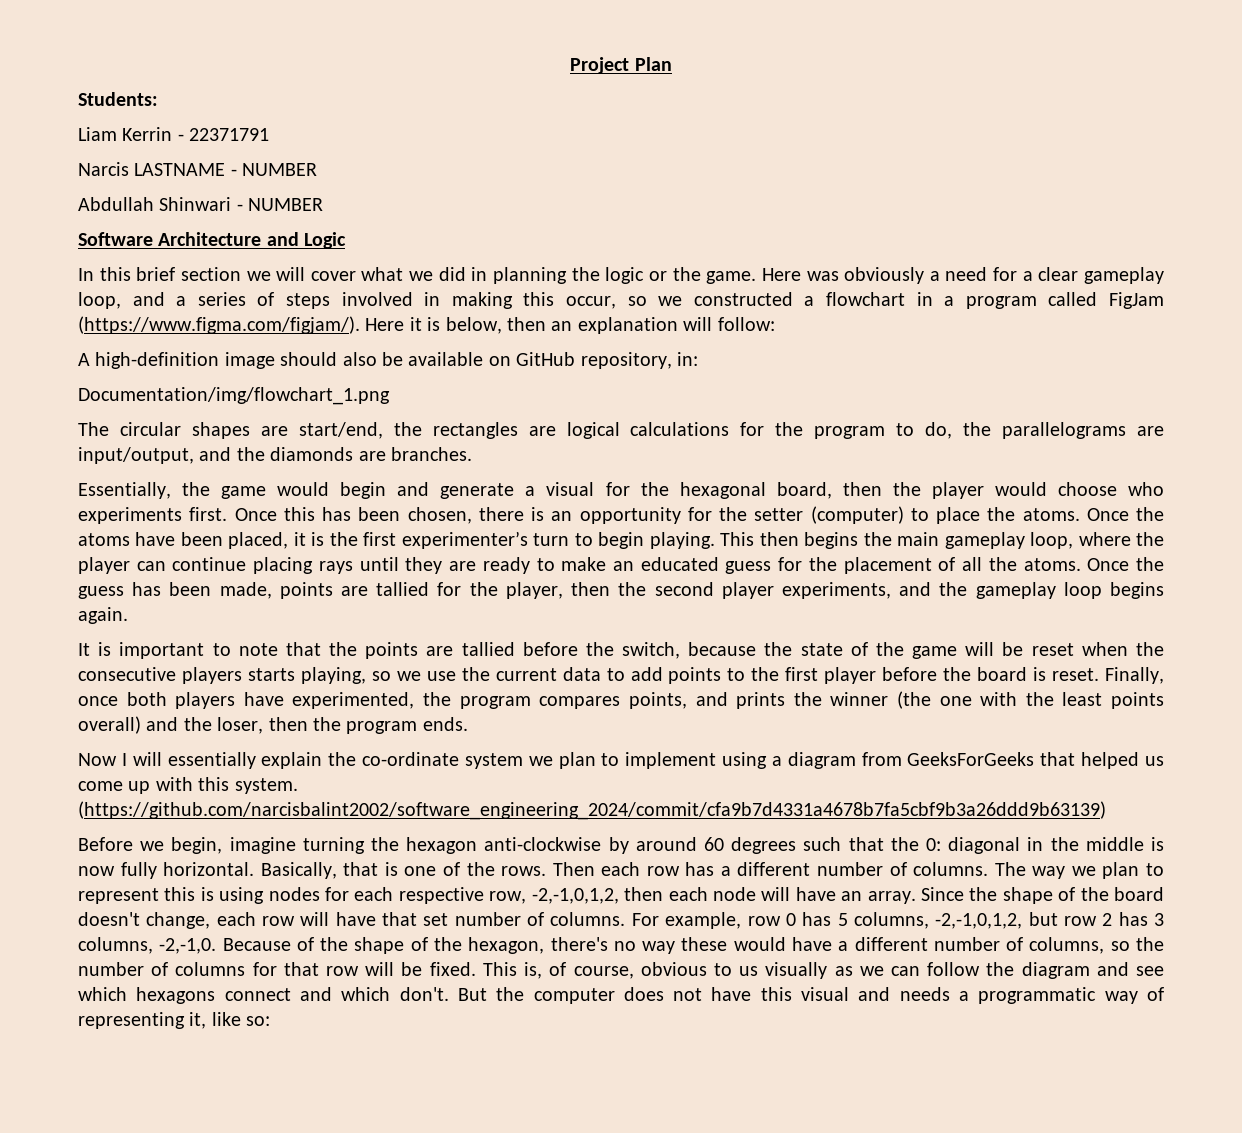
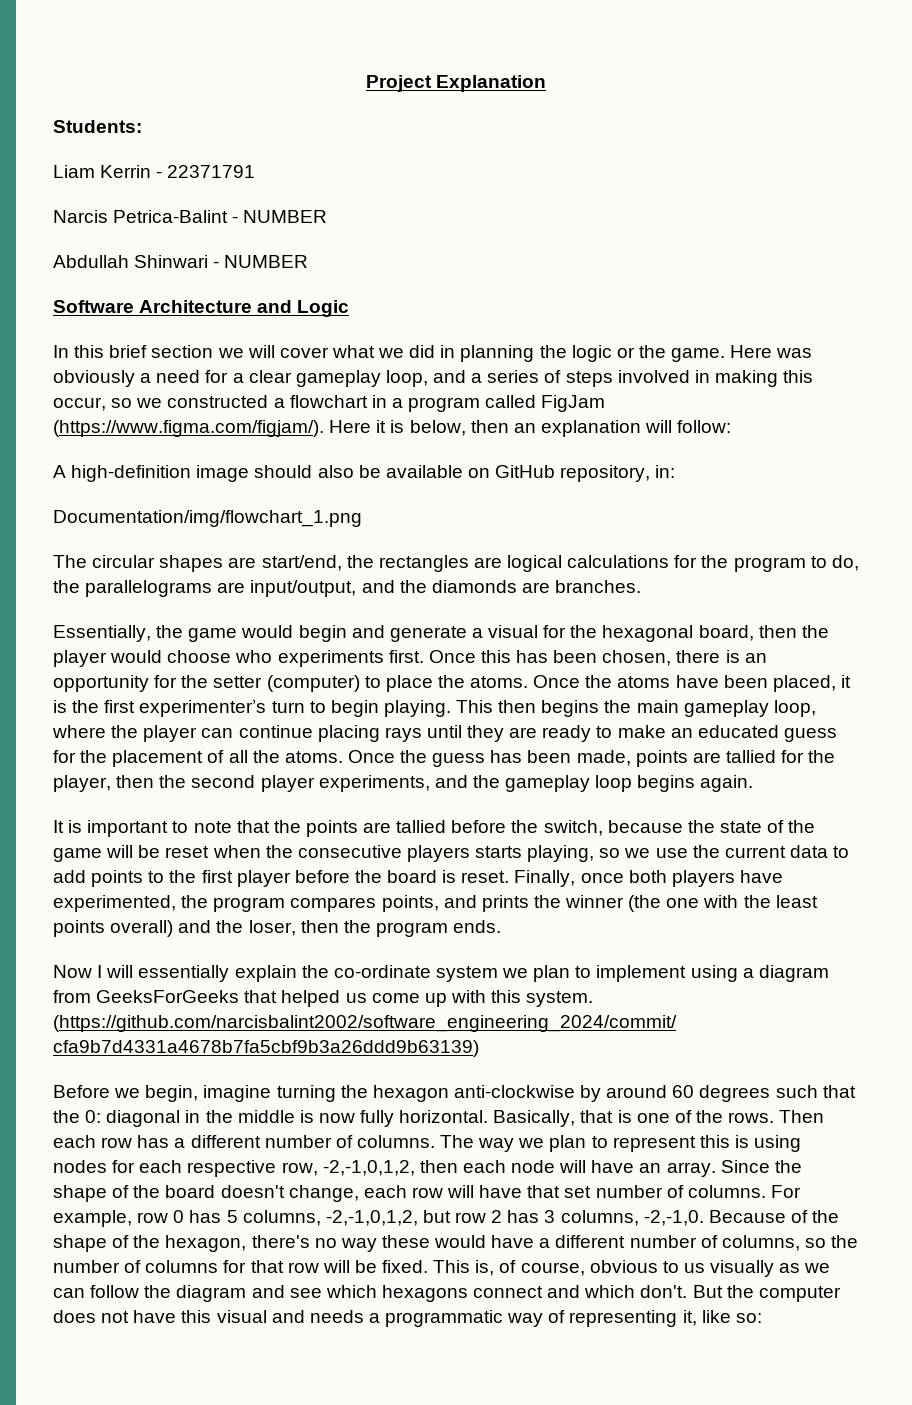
[634,57,672,71] Plan -> [436,75,547,92] Explanation
[134,163,226,176] LASTNAME -> [113,210,229,223] Petrica-Balint

